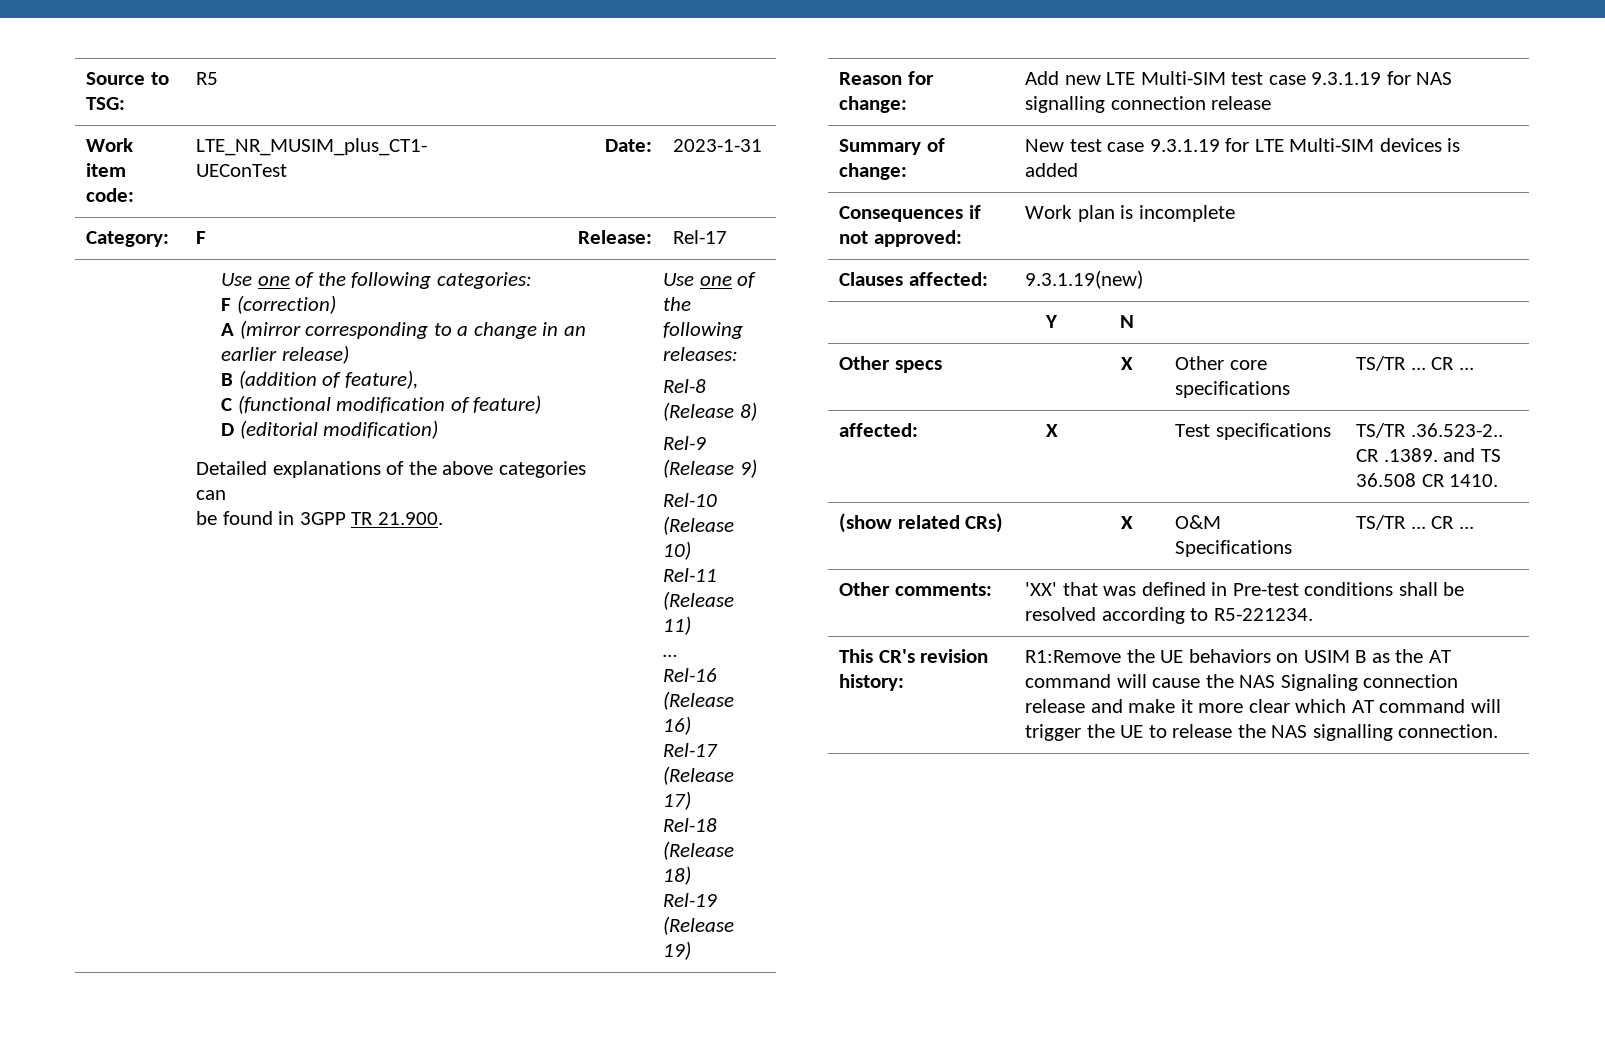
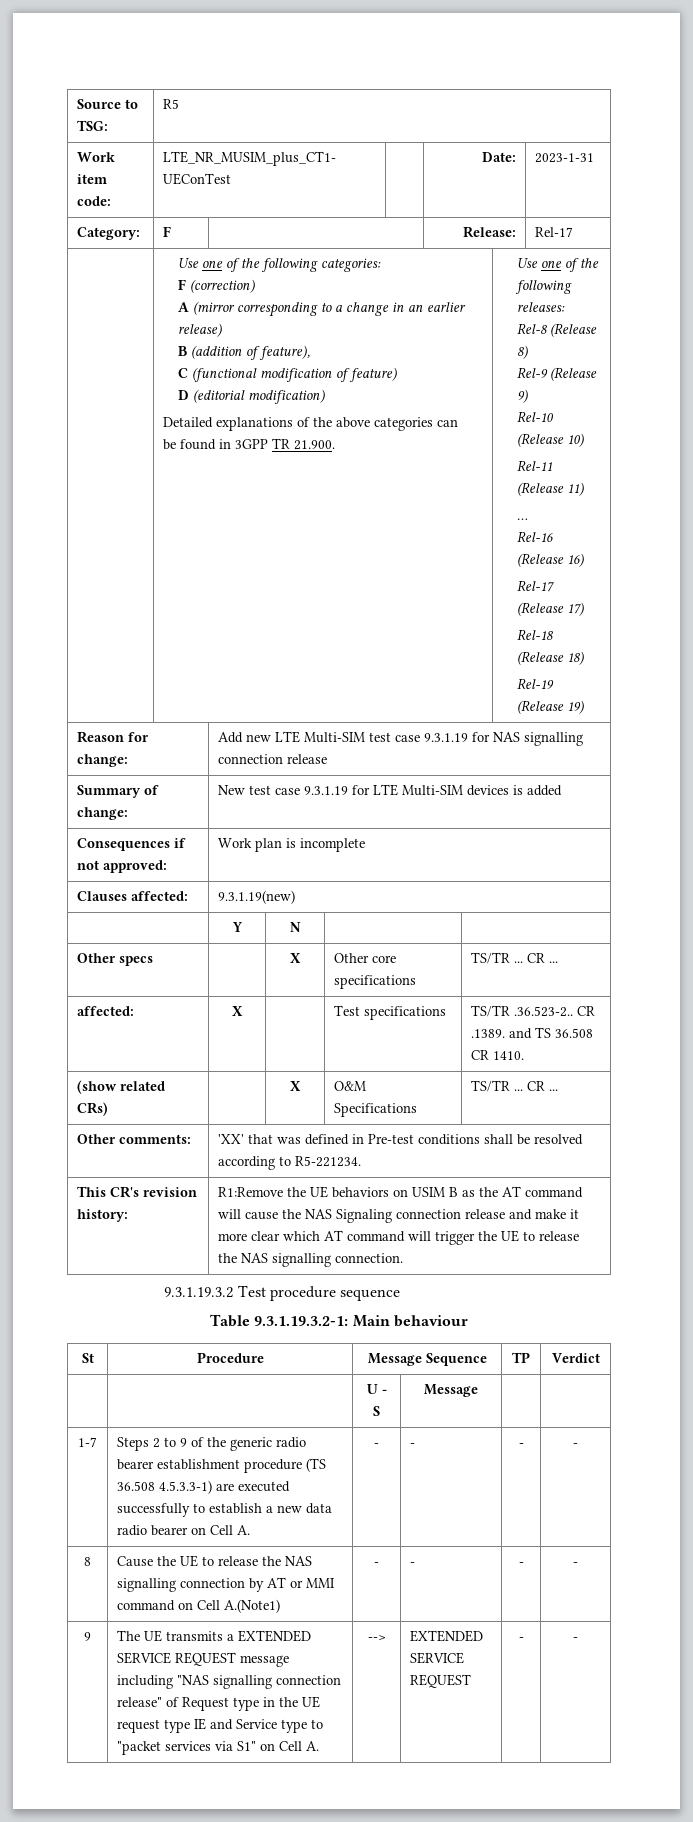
(1499, 731) none -> [164,1285,401,1301] [210,1314,468,1327] [81,1353,94,1363] [196,1352,264,1363] [367,1353,487,1366] [512,1352,530,1363] [551,1353,600,1363] [366,1384,387,1394] [373,1406,380,1416] [424,1384,478,1397] [78,1437,97,1447] [117,1437,307,1451] [117,1458,327,1473] [117,1480,291,1494] [117,1503,333,1517] [117,1525,251,1536] [374,1443,379,1447] [410,1443,416,1447] [518,1443,524,1447] [573,1443,578,1447] [84,1557,91,1566] [117,1555,313,1567] [117,1577,336,1592] [117,1599,281,1613] [374,1562,379,1566] [410,1562,416,1566] [518,1562,524,1566] [573,1562,578,1566] [84,1632,91,1641] [117,1630,312,1642] [117,1652,290,1667] [117,1675,342,1689] [117,1696,321,1711] [117,1718,324,1733] [117,1741,320,1755] [367,1635,386,1641] [410,1630,484,1642] [410,1652,465,1664] [410,1674,472,1688] [518,1637,524,1641] [573,1637,578,1641] // 9.3.1.19.3.2 Test procedure sequence // Table 9.3.1.19.3.2-1: Main behaviour // St | Procedure | Message Sequence | TP | Verdict // | | U - S | Message | | // 1-7 | Steps 2 to 9 of the generic radio bearer establishment procedure (TS 36.508 4.5.3.3-1) are executed successfully to establish a new data radio bearer on Cell A. | - | - | - | - // 8 | Cause the UE to release the NAS signalling connection by AT or MMI command on Cell A.(Note1) | - | - | - | - // 9 | The UE transmits a EXTENDED SERVICE REQUEST message including "NAS signalling connection release" of Request type in the UE request type IE and Service type to "packet services via S1" on Cell A. | --> | EXTENDED SERVICE REQUEST | - | -

